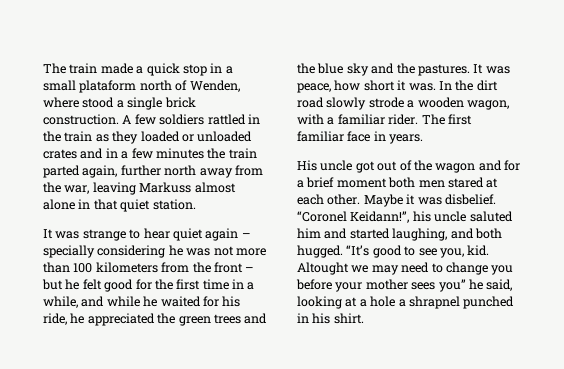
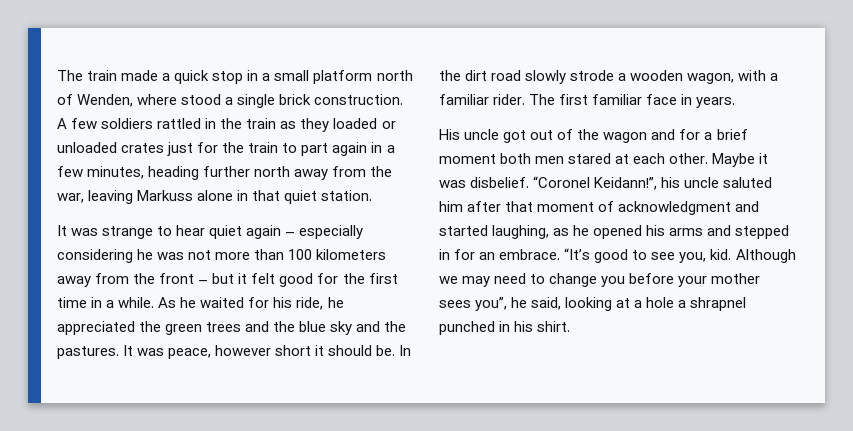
[79,80,137,93] plataform -> [313,70,373,84] platform
[80,148,257,159] [43,165,118,178] and in a few minutes the train parted again, -> [167,142,395,156] [57,166,200,180] just for the train to part again in a few minutes, heading
[194,182,236,193] almost -> (194, 195) none
[43,245,95,258] specially -> [299,225,364,239] especially
(158, 267) none -> [57,276,91,287] away
[65,279,80,290] he -> [238,273,248,284] it
[43,296,140,308] while, and while -> [118,297,177,308] while. As
[334,80,361,91] how -> [215,345,272,356] however
[408,83,436,91] was. -> [328,345,396,356] should be.
[324,228,502,241] [297,245,343,258] and started laughing, and both hugged. -> [467,201,760,215] [439,225,790,239] [439,249,561,260] after that moment of acknowledgment and started laughing, as he opened his arms and stepped in for an embrace.
[297,262,349,275] Altought -> [735,249,796,263] Although
[438,279,466,292] you” -> [475,297,508,311] you”,

